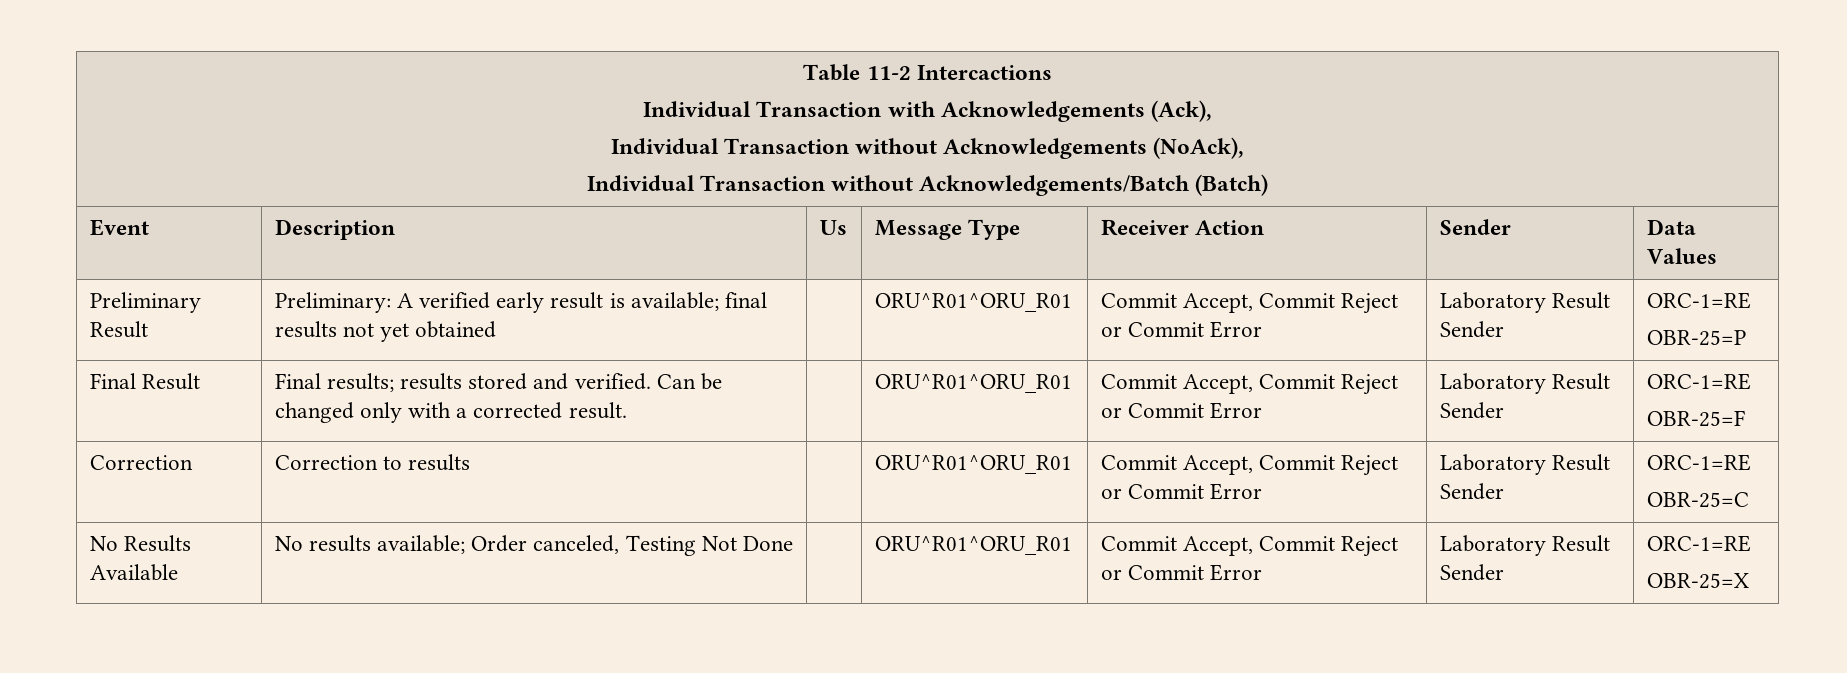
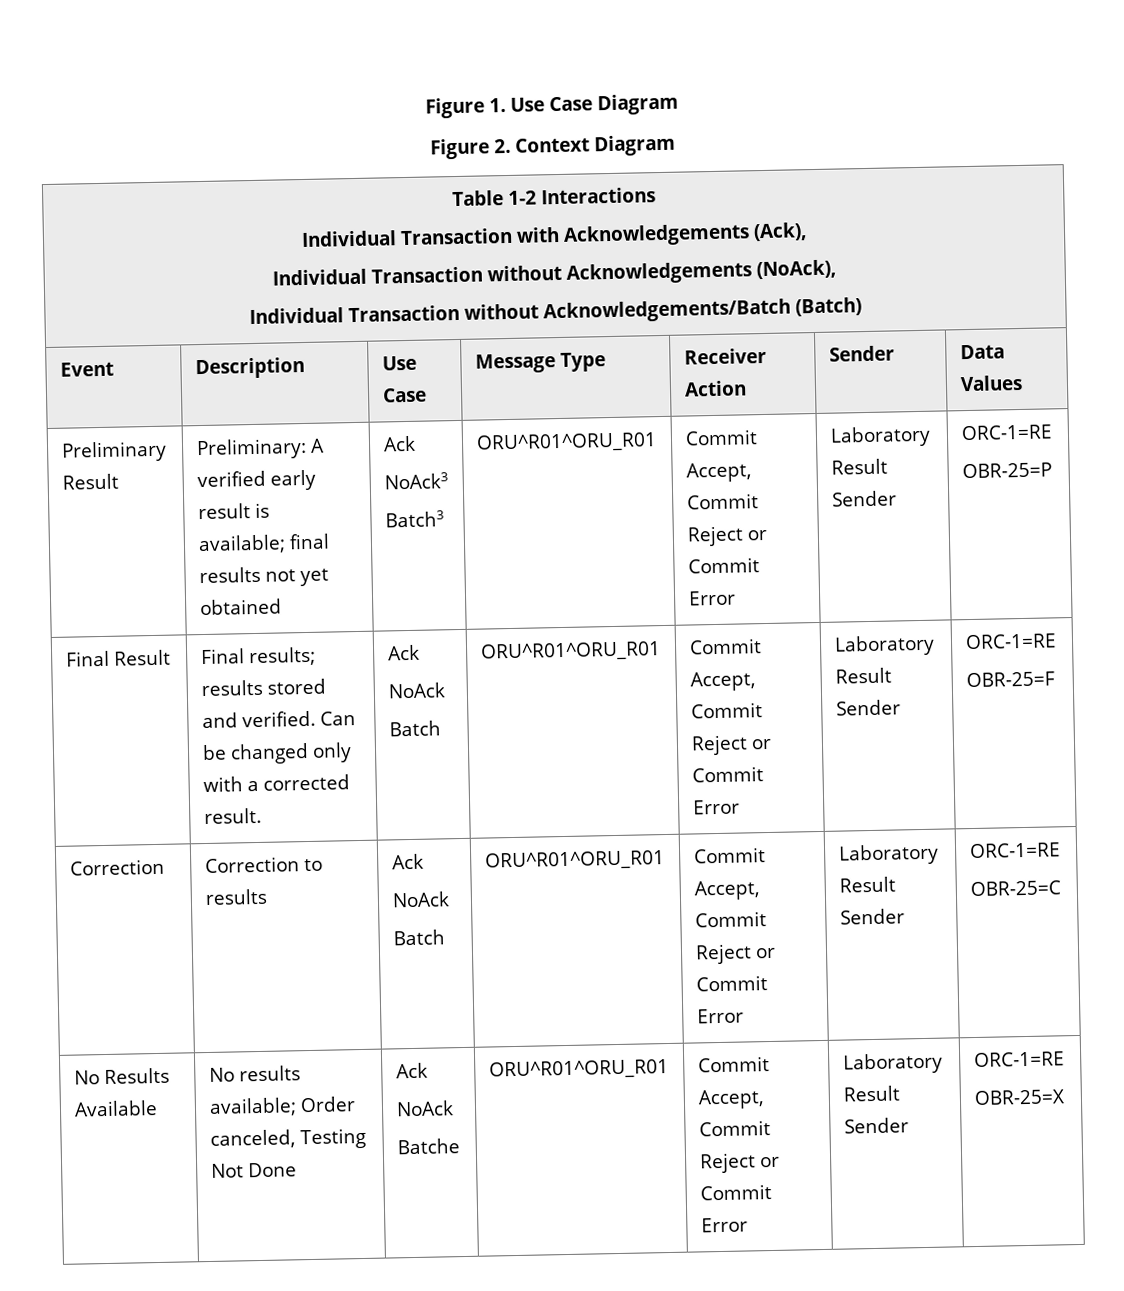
[803,64,1052,81] Table 11-2 Intercactions -> [424,93,679,119] [429,134,676,160] [451,187,656,207] Figure 1. Use Case Diagram // Figure 2. Context Diagram // Table 1-2 Interactions
[819,220,847,235] Us -> [381,355,417,371] [381,387,427,403] Use Case
(497, 329) none -> [382,435,416,452] [383,472,448,490] [384,510,444,528] Ack // NoAck3 // Batch3
(627, 410) none -> [386,644,420,661] [387,682,445,699] [388,720,441,737] Ack // NoAck // Batch
(471, 462) none -> [391,853,424,870] [391,891,450,908] [392,929,445,946] Ack // NoAck // Batch
(794, 543) none -> [395,1062,428,1079] [395,1100,454,1117] [396,1138,460,1155] Ack // NoAck // Batche

